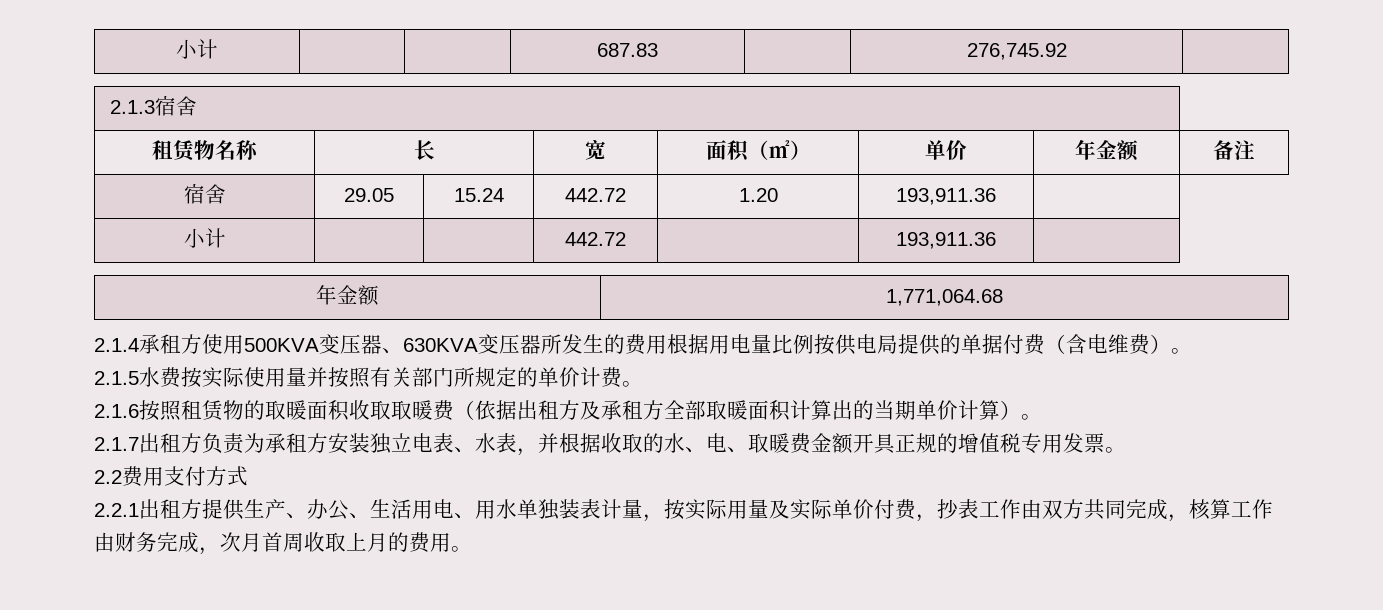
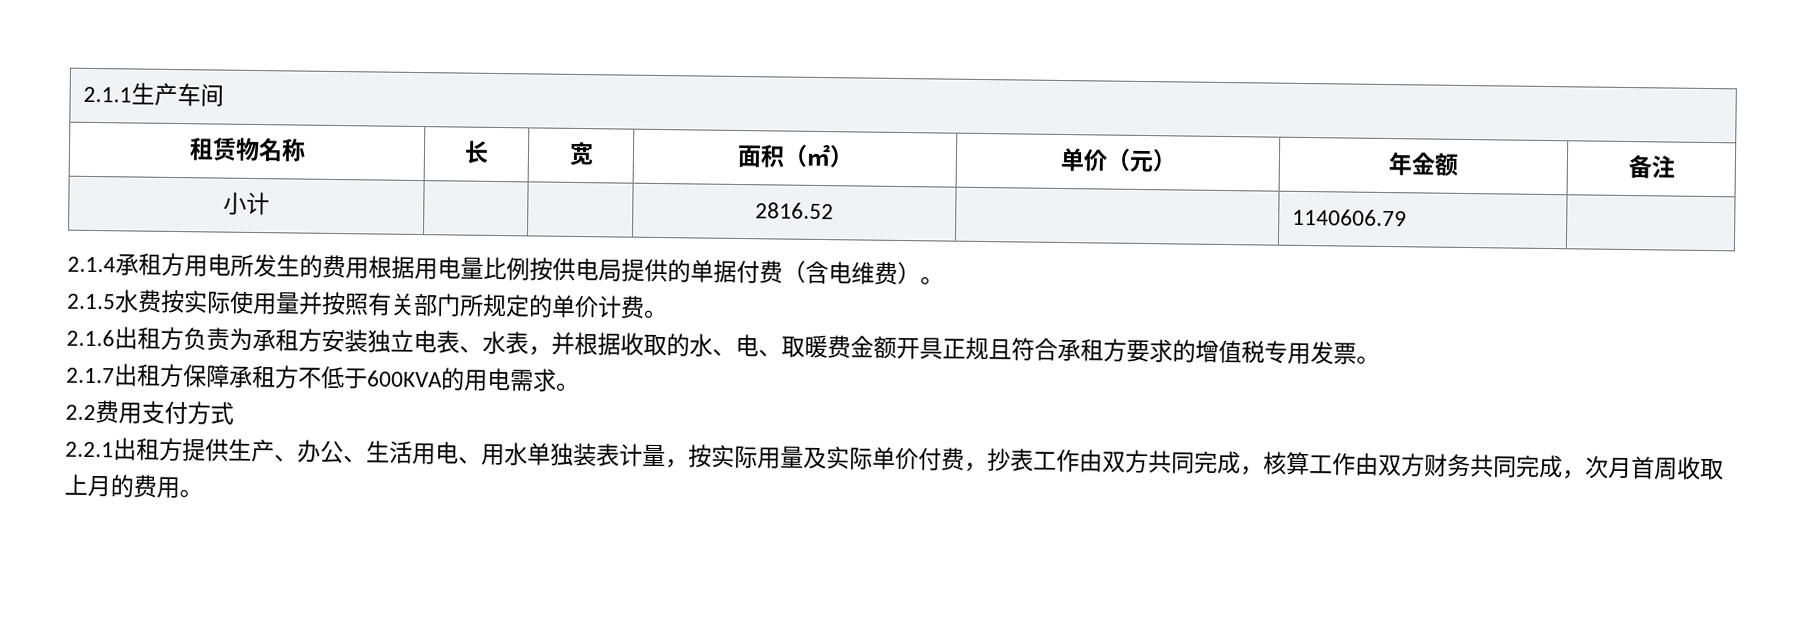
[176,39,218,59] [597,43,658,57] [966,43,1067,60] [109,95,197,116] 小计 | | | 687.83 | | 276,745.92 | // 2.1.3宿舍 -> [82,82,224,107] 2.1.1生产车间
(967, 150) none -> [1105,148,1177,173] （元）
[183,183,226,204] [344,188,394,202] [453,188,504,202] [565,188,626,202] [738,188,778,202] [896,188,996,205] [183,228,226,248] [565,232,626,246] [896,232,996,249] [316,285,379,306] [886,289,1003,306] [94,334,541,354] 宿舍 | 29.05 | 15.24 | 442.72 | 1.20 | 193,911.36 | // 小计 | | | 442.72 | | 193,911.36 | // 年金额 | 1,771,064.68 // 2.1.4承租方使用500KVA变压器、630KVA变压器 -> [223,191,270,216] [755,202,834,220] [1291,208,1407,227] [67,252,231,277] 小计 | | | 2816.52 | | 1140606.79 | // 2.1.4承租方用电
[139,400,1042,421] [94,437,139,451] 按照租赁物的取暖面积收取取暖费（依据出租方及承租方全部取暖面积计算出的当期单价计算）。 // 2.1.7 -> (115, 338) none
(937, 443) none -> [988,337,1173,363] 且符合承租方要求
(1126, 450) none -> [66,363,580,392] // 2.1.7出租方保障承租方不低于600KVA的用电需求。
[115,532,157,552] 财务 -> [1378,453,1517,478] 双方财务共同

